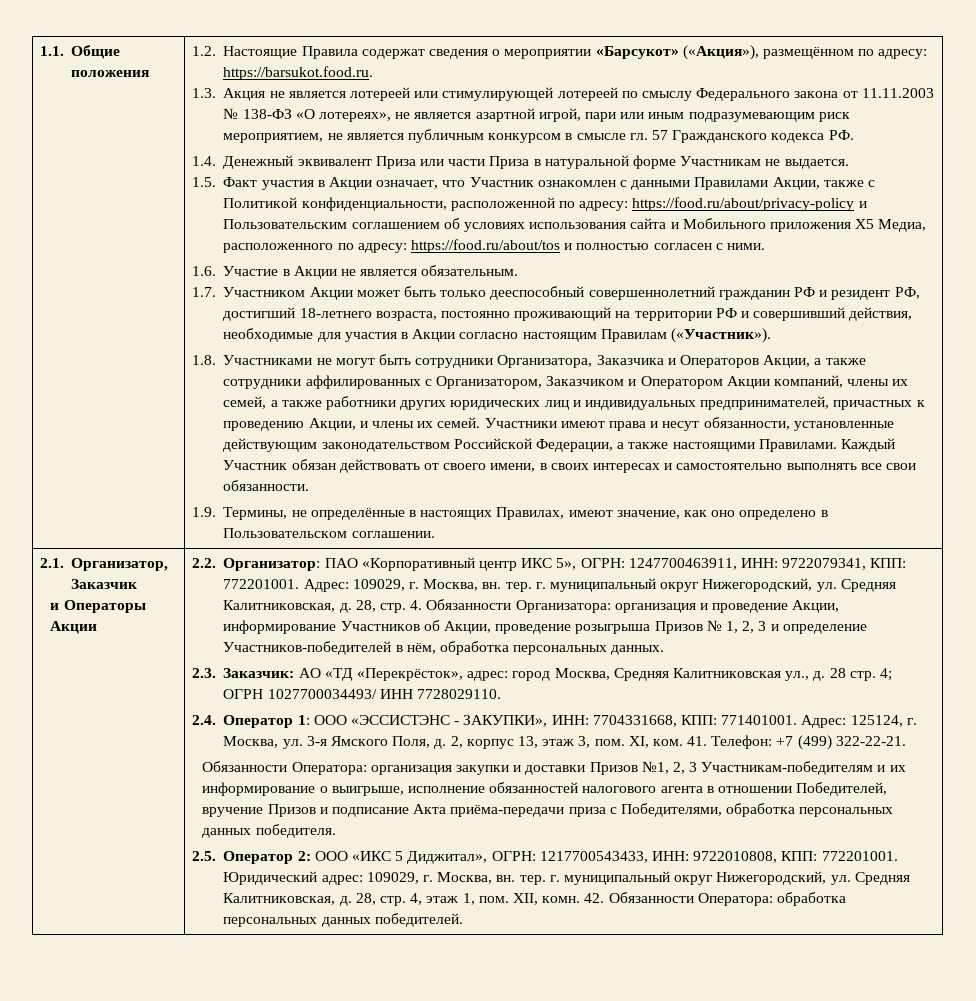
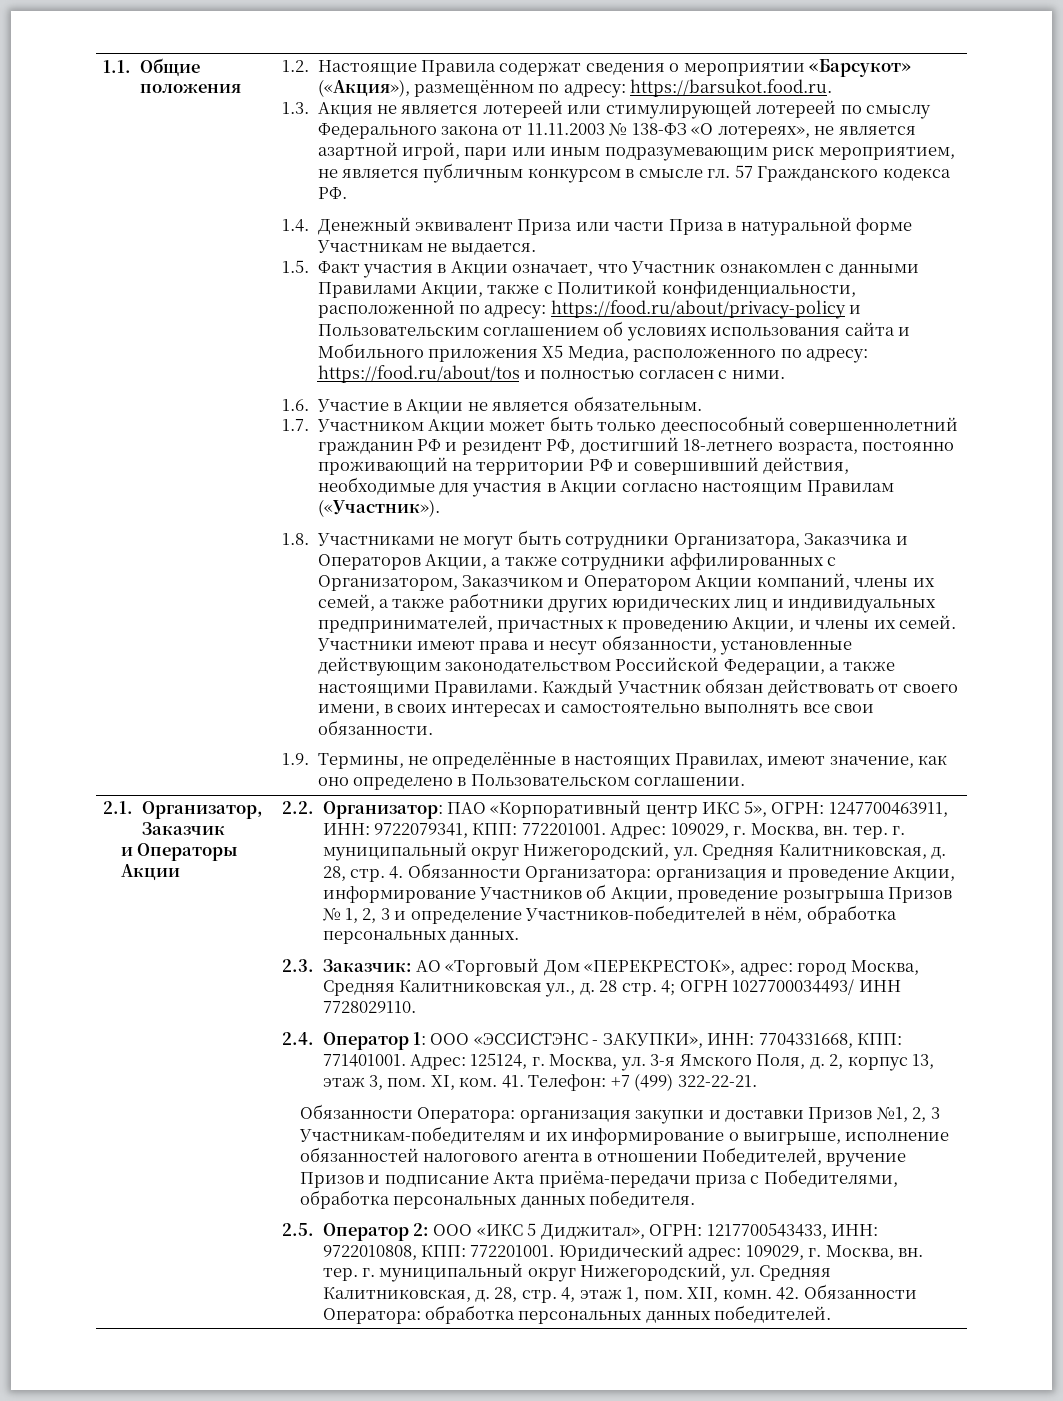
[324,668,464,681] «ТД «Перекрёсток», -> [445,958,736,976] «Торговый Дом «ПЕРЕКРЕСТОК»,

